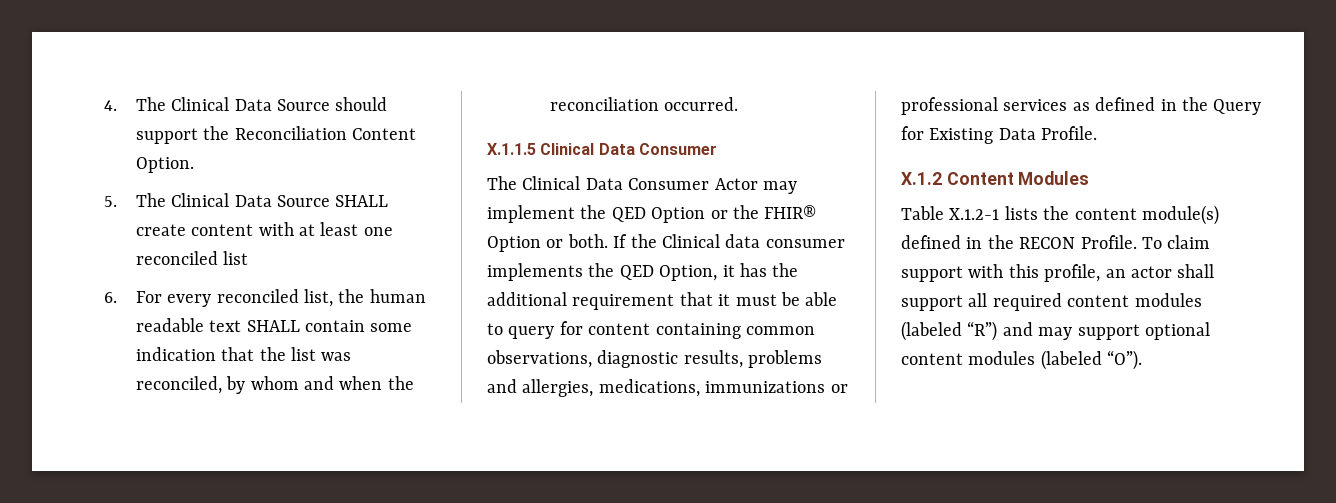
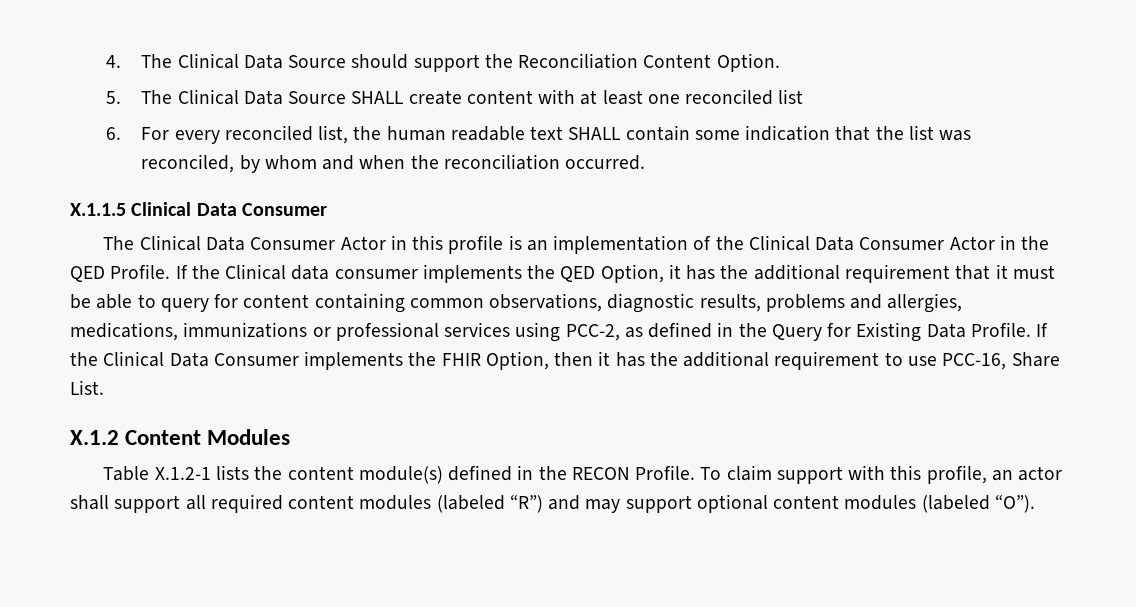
[763,181,797,194] [487,205,817,223] [487,234,608,252] may implement the QED Option or the FHIR® Option or both. -> [390,235,1050,254] [70,264,171,282] in this profile is an implementation of the Clinical Data Consumer Actor in the QED Profile.
(1068, 105) none -> [515,322,620,342] using PCC-2,
(1098, 133) none -> [1036,323,1049,337] [70,351,1060,370] [70,380,104,395] If the Clinical Data Consumer implements the FHIR Option, then it has the additional requirement to use PCC-16, Share List.

